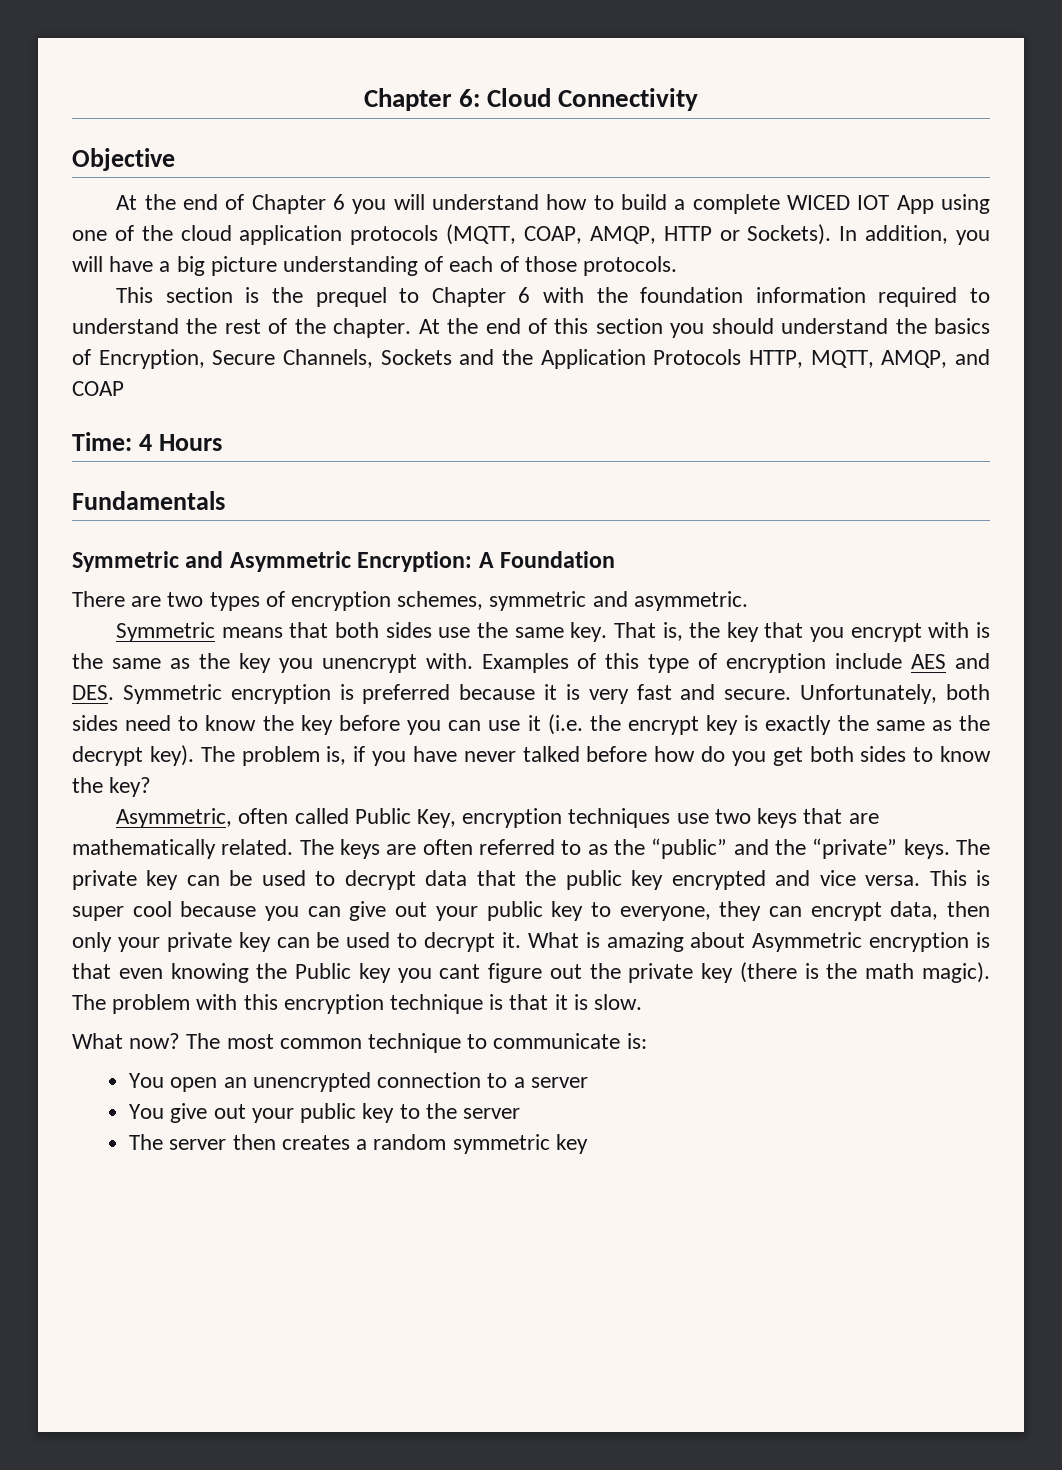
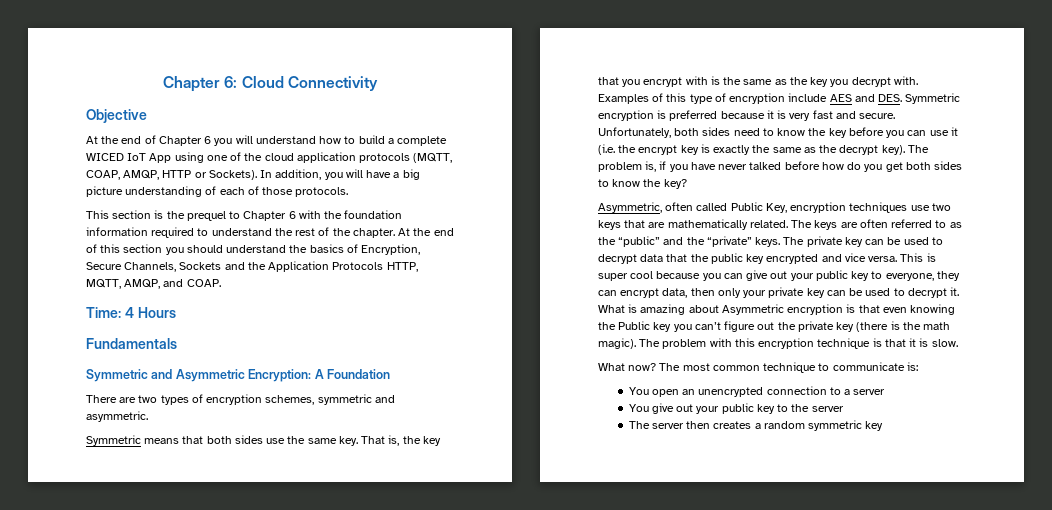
[857,195,890,210] IOT -> [127,153,147,161] IoT
[72,381,124,396] COAP -> [186,279,221,287] COAP.
[321,654,417,673] unencrypt -> [851,77,891,87] decrypt
[439,964,481,979] cant -> [694,322,721,330] can’t

